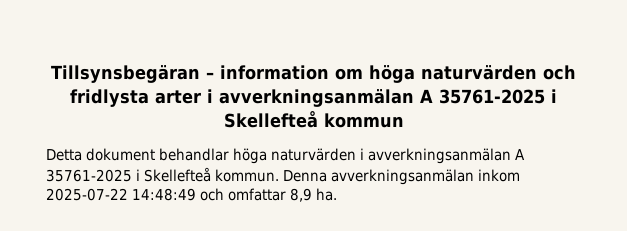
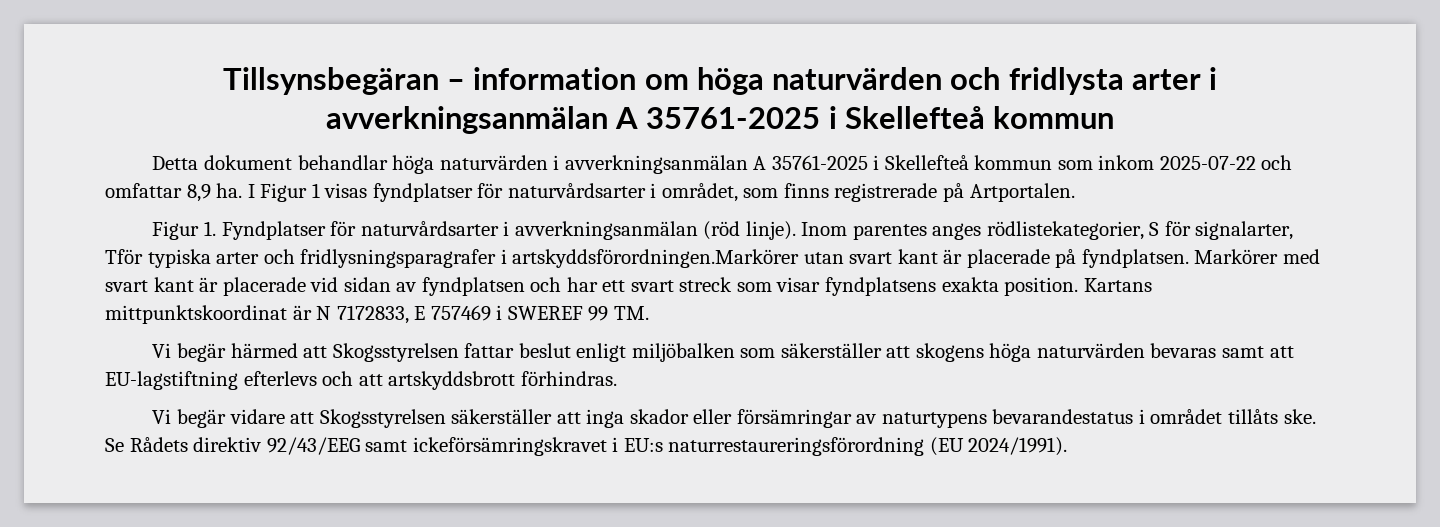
[215,169,475,185] kommun. Denna avverkningsanmälan -> [974,155,1093,170] kommun som
[132,188,197,201] 14:48:49 -> (1256, 163) none
(338, 194) none -> [247,183,1075,202] [152,221,1294,240] [105,249,1321,268] [105,277,1152,296] [105,305,649,324] [152,343,1294,362] [105,371,617,390] [152,409,1316,428] [105,437,1068,456] I Figur 1 visas fyndplatser för naturvårdsarter i området, som finns registrerade på Artportalen. // Figur 1. Fyndplatser för naturvårdsarter i avverkningsanmälan (röd linje). Inom parentes anges rödlistekategorier, S för signalarter, Tför typiska arter och fridlysningsparagrafer i artskyddsförordningen.Markörer utan svart kant är placerade på fyndplatsen. Markörer med svart kant är placerade vid sidan av fyndplatsen och har ett svart streck som visar fyndplatsens exakta position. Kartans mittpunktskoordinat är N 7172833, E 757469 i SWEREF 99 TM. // Vi begär härmed att Skogsstyrelsen fattar beslut enligt miljöbalken som säkerställer att skogens höga naturvärden bevaras samt att EU-lagstiftning efterlevs och att artskyddsbrott förhindras. // Vi begär vidare att Skogsstyrelsen säkerställer att inga skador eller försämringar av naturtypens bevarandestatus i området tillåts ske. Se Rådets direktiv 92/43/EEG samt ickeförsämringskravet i EU:s naturrestaureringsförordning (EU 2024/1991).

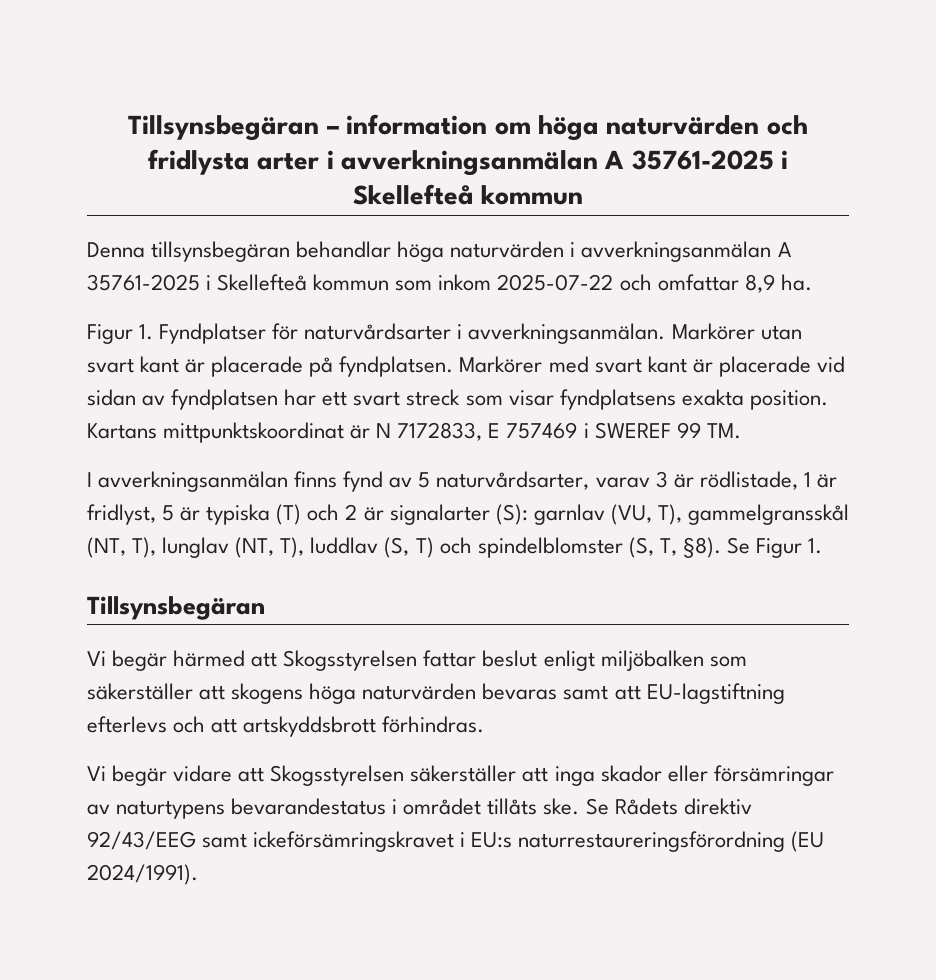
[152,155,292,170] Detta dokument -> [87,241,291,262] Denna tillsynsbegäran
[247,183,1075,202] I Figur 1 visas fyndplatser för naturvårdsarter i området, som finns registrerade på Artportalen. -> (812, 282) none
[514,221,1294,240] [105,249,800,268] avverkningsanmälan (röd linje). Inom parentes anges rödlistekategorier, S för signalarter, Tför typiska arter och fridlysningsparagrafer i artskyddsförordningen.Markörer -> [468,323,755,344] avverkningsanmälan. Markörer
[530,277,562,292] och -> (279, 399) none
(649, 313) none -> [87,471,837,492] [87,504,849,525] [87,537,823,558] [87,596,265,620] // I avverkningsanmälan finns fynd av 5 naturvårdsarter, varav 3 är rödlistade, 1 är fridlyst, 5 är typiska (T) och 2 är signalarter (S): garnlav (VU, T), gammelgransskål (NT, T), lunglav (NT, T), luddlav (S, T) och spindelblomster (S, T, §8). Se Figur 1. // Tillsynsbegäran

